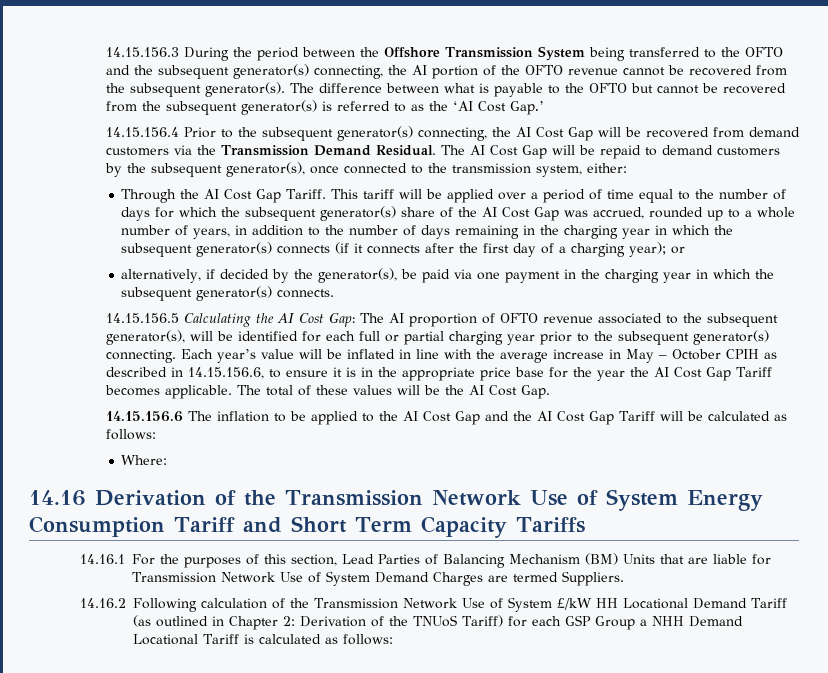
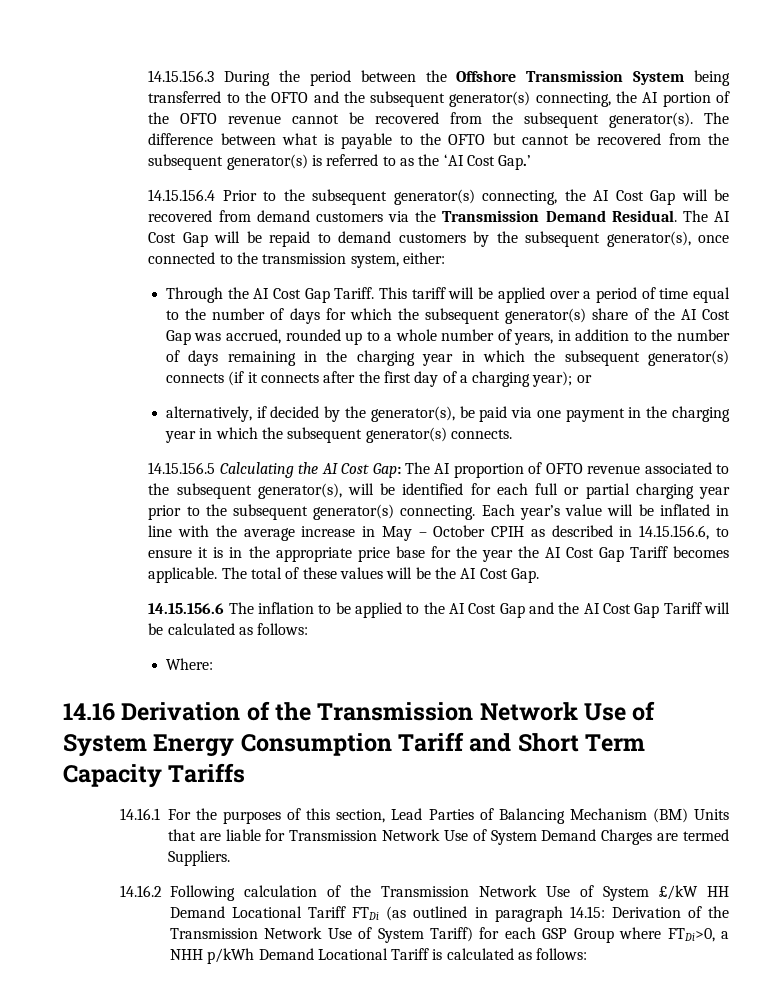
[623,598,788,609] Locational Demand Tariff -> [169,906,380,920] Demand Locational Tariff FTDi
[229,615,458,630] Chapter 2: Derivation of the TNUoS -> [494,906,729,922] [169,927,424,943] paragraph 14.15: Derivation of the Transmission Network Use of System
(636, 623) none -> [619,927,715,942] where FTDi>0,
(685, 621) none -> [207,948,255,964] p/kWh

